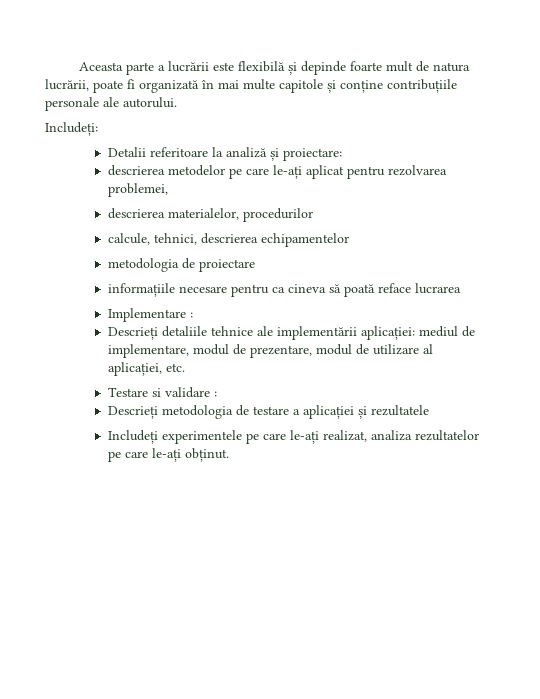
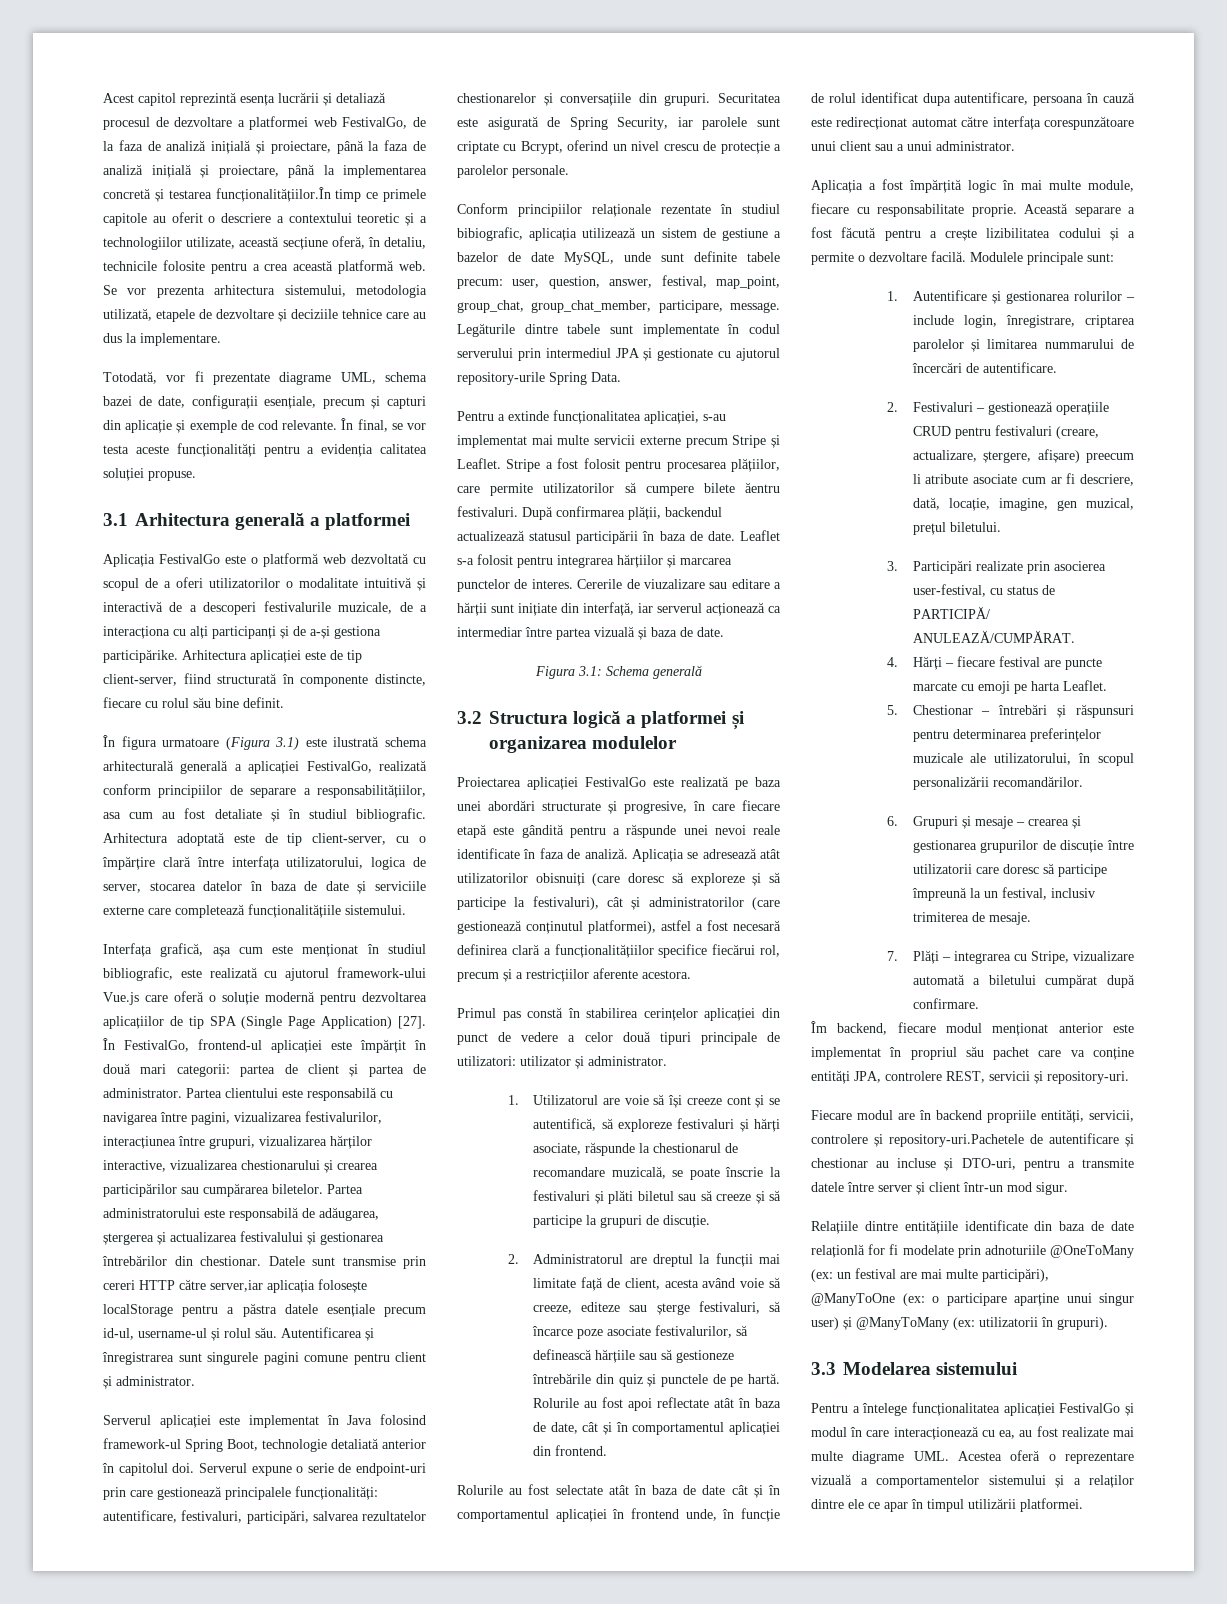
[79,61,471,75] [45,79,457,93] [45,97,177,111] [45,122,98,136] [108,147,343,161] [108,165,448,179] [108,183,169,197] [108,208,314,222] [108,233,350,247] [108,258,256,272] [108,283,462,297] [108,308,194,322] [108,326,476,340] [108,344,434,358] [108,362,186,376] [108,387,218,398] [108,405,430,419] [108,430,480,444] [108,448,230,462] Aceasta parte a lucrării este flexibilă și depinde foarte mult de natura lucrării, poate fi organizată în mai multe capitole și conține contribuțiile personale ale autorului. // Includeți: // Detalii referitoare la analiză și proiectare: // descrierea metodelor pe care le-ați aplicat pentru rezolvarea problemei, // descrierea materialelor, procedurilor // calcule, tehnici, descrierea echipamentelor // metodologia de proiectare // informațiile necesare pentru ca cineva să poată reface lucrarea // Implementare : // Descrieți detaliile tehnice ale implementării aplicației: mediul de implementare, modul de prezentare, modul de utilizare al aplicației, etc. // Testare si validare : // Descrieți metodologia de testare a aplicației și rezultatele // Includeți experimentele pe care le-ați realizat, analiza rezultatelor pe care le-ați obținut. -> [103,92,386,106] [103,116,426,130] [103,140,427,154] [103,164,427,178] [103,187,426,202] [103,212,427,226] [103,236,426,250] [103,260,426,274] [103,285,427,298] [103,308,426,322] [103,333,221,346] [103,371,427,385] [103,395,426,409] [103,418,426,433] [103,443,428,457] [103,468,196,481] [103,513,411,530] [103,553,426,567] [103,577,426,591] [103,601,427,615] [103,626,381,639] [103,649,362,663] [103,673,426,687] [103,697,284,708] [103,735,427,750] [103,760,427,774] [103,784,426,798] [103,808,426,822] [103,832,426,846] [102,856,426,870] [103,881,426,894] [103,904,406,918] [103,943,426,957] [103,967,426,981] [103,991,427,1005] [103,1016,426,1029] [103,1038,426,1053] [103,1063,426,1077] [103,1087,393,1101] [103,1111,382,1125] [103,1135,372,1149] [103,1160,378,1173] [103,1183,363,1197] [103,1207,379,1221] [103,1231,384,1245] [102,1255,426,1269] [103,1279,367,1293] [103,1303,426,1317] [103,1327,374,1341] [102,1352,426,1365] [103,1376,195,1389] [103,1414,426,1428] [103,1438,426,1452] [102,1463,426,1476] [103,1486,378,1500] [103,1510,426,1524] [457,93,781,106] [457,116,780,130] [457,140,781,154] [457,165,569,178] [457,203,780,217] [457,227,781,241] [457,251,780,265] [457,275,780,289] [457,300,780,313] [457,323,780,337] [457,348,780,361] [457,372,621,385] [457,410,726,424] [457,435,780,448] [457,458,780,472] [457,482,780,496] [457,506,722,520] [457,530,780,544] [457,554,732,568] [457,579,781,592] [457,602,781,616] [457,626,724,640] [534,665,702,679] [457,711,744,730] [489,736,678,753] [457,776,781,790] [457,800,780,814] [457,824,780,838] [457,848,780,862] [457,872,781,886] [457,896,780,910] [457,920,781,934] [457,944,780,958] [457,968,691,982] [457,1007,780,1021] [457,1031,780,1045] [457,1056,667,1069] [507,1094,780,1108] [533,1118,780,1132] [533,1142,739,1156] [533,1166,781,1180] [533,1190,781,1204] [533,1215,711,1228] [507,1253,780,1267] [533,1277,781,1291] [533,1301,781,1315] [532,1325,749,1339] [533,1349,735,1363] [532,1373,780,1387] [533,1397,781,1411] [533,1422,780,1435] [533,1445,608,1456] [457,1484,780,1498] [457,1508,780,1522] [811,92,1135,106] [811,116,1134,130] [811,141,1015,151] [811,179,1134,193] [811,203,1135,217] [811,227,1135,241] [811,251,1114,265] [887,290,1135,304] [912,315,1135,328] [912,339,1134,352] [911,362,1057,373] [887,401,1109,415] [912,425,1099,439] [912,449,1134,463] [912,473,1134,486] [912,497,1134,511] [912,522,1001,535] [887,560,1106,574] [912,584,1055,597] [912,606,990,619] [912,630,1075,643] [887,656,1102,670] [912,680,1107,694] [887,704,1134,718] [912,728,1101,742] [912,753,1134,766] [912,776,1083,790] [887,816,1081,829] [912,840,1134,853] [912,863,1107,877] [911,887,1095,901] [912,912,1031,925] [887,950,1134,964] [912,974,1135,988] [912,998,979,1009] [811,1021,1134,1036] [811,1046,1134,1060] [811,1070,1129,1084] [811,1109,1134,1123] [811,1133,1134,1147] [811,1158,1134,1171] [811,1182,1068,1195] [811,1220,1134,1234] [811,1244,1134,1258] [811,1268,1049,1282] [811,1293,1134,1306] [811,1317,1108,1330] [811,1362,1018,1375] [811,1402,1134,1416] [811,1426,1134,1440] [811,1450,1134,1464] [811,1474,1134,1488] [811,1498,1083,1512] Acest capitol reprezintă esența lucrării și detaliază procesul de dezvoltare a platformei web FestivalGo, de la faza de analiză inițială și proiectare, până la faza de analiză inițială și proiectare, până la implementarea concretă și testarea funcționalitățiilor.În timp ce primele capitole au oferit o descriere a contextului teoretic și a technologiilor utilizate, această secțiune oferă, în detaliu, technicile folosite pentru a crea această platformă web. Se vor prezenta arhitectura sistemului, metodologia utilizată, etapele de dezvoltare și deciziile tehnice care au dus la implementare. // Totodată, vor fi prezentate diagrame UML, schema bazei de date, configurații esențiale, precum și capturi din aplicație și exemple de cod relevante. În final, se vor testa aceste funcționalități pentru a evidenția calitatea soluției propuse. // 3.1 Arhitectura generală a platformei // Aplicația FestivalGo este o platformă web dezvoltată cu scopul de a oferi utilizatorilor o modalitate intuitivă și interactivă de a descoperi festivalurile muzicale, de a interacționa cu alți participanți și de a-și gestiona participărike. Arhitectura aplicației este de tip client-server, fiind structurată în componente distincte, fiecare cu rolul său bine definit. // În figura urmatoare (Figura 3.1) este ilustrată schema arhitecturală generală a aplicației FestivalGo, realizată conform principiilor de separare a responsabilitățiilor, asa cum au fost detaliate și în studiul bibliografic. Arhitectura adoptată este de tip client-server, cu o împărțire clară între interfața utilizatorului, logica de server, stocarea datelor în baza de date și serviciile externe care completează funcționalitățiile sistemului. // Interfața grafică, așa cum este menționat în studiul bibliografic, este realizată cu ajutorul framework-ului Vue.js care oferă o soluție modernă pentru dezvoltarea aplicațiilor de tip SPA (Single Page Application) [27]. În FestivalGo, frontend-ul aplicației este împărțit în două mari categorii: partea de client și partea de administrator. Partea clientului este responsabilă cu navigarea între pagini, vizualizarea festivalurilor, interacțiunea între grupuri, vizualizarea hărților interactive, vizualizarea chestionarului și crearea participărilor sau cumpărarea biletelor. Partea administratorului este responsabilă de adăugarea, ștergerea și actualizarea festivalului și gestionarea întrebărilor din chestionar. Datele sunt transmise prin cereri HTTP către server,iar aplicația folosește localStorage pentru a păstra datele esențiale precum id-ul, username-ul și rolul său. Autentificarea și înregistrarea sunt singurele pagini comune pentru client și administrator. // Serverul aplicației este implementat în Java folosind framework-ul Spring Boot, technologie detaliată anterior în capitolul doi. Serverul expune o serie de endpoint-uri prin care gestionează principalele funcționalități: autentificare, festivaluri, participări, salvarea rezultatelor chestionarelor și conversațiile din grupuri. Securitatea este asigurată de Spring Security, iar parolele sunt criptate cu Bcrypt, oferind un nivel crescu de protecție a parolelor personale. // Conform principiilor relaționale rezentate în studiul bibiografic, aplicația utilizează un sistem de gestiune a bazelor de date MySQL, unde sunt definite tabele precum: user, question, answer, festival, map_point, group_chat, group_chat_member, participare, message. Legăturile dintre tabele sunt implementate în codul serverului prin intermediul JPA și gestionate cu ajutorul repository-urile Spring Data. // Pentru a extinde funcționalitatea aplicației, s-au implementat mai multe servicii externe precum Stripe și Leaflet. Stripe a fost folosit pentru procesarea plățiilor, care permite utilizatorilor să cumpere bilete ăentru festivaluri. După confirmarea plății, backendul actualizează statusul participării în baza de date. Leaflet s-a folosit pentru integrarea hărțiilor și marcarea punctelor de interes. Cererile de viuzalizare sau editare a hărții sunt inițiate din interfață, iar serverul acționează ca intermediar între partea vizuală și baza de date. // Figura 3.1: Schema generală // 3.2 Structura logică a platformei și organizarea modulelor // Proiectarea aplicației FestivalGo este realizată pe baza unei abordări structurate și progresive, în care fiecare etapă este gândită pentru a răspunde unei nevoi reale identificate în faza de analiză. Aplicația se adresează atât utilizatorilor obisnuiți (care doresc să exploreze și să participe la festivaluri), cât și administratorilor (care gestionează conținutul platformei), astfel a fost necesară definirea clară a funcționalitățiilor specifice fiecărui rol, precum și a restricțiilor aferente acestora. // Primul pas constă în stabilirea cerințelor aplicației din punct de vedere a celor două tipuri principale de utilizatori: utilizator și administrator. // 1. Utilizatorul are voie să își creeze cont și se autentifică, să exploreze festivaluri și hărți asociate, răspunde la chestionarul de recomandare muzicală, se poate înscrie la festivaluri și plăti biletul sau să creeze și să participe la grupuri de discuție. // 2. Administratorul are dreptul la funcții mai limitate față de client, acesta având voie să creeze, editeze sau șterge festivaluri, să încarce poze asociate festivalurilor, să definească hărțiile sau să gestioneze întrebările din quiz și punctele de pe hartă. Rolurile au fost apoi reflectate atât în baza de date, cât și în comportamentul aplicației din frontend. // Rolurile au fost selectate atât în baza de date cât și în comportamentul aplicației în frontend unde, în funcție de rolul identificat dupa autentificare, persoana în cauză este redirecționat automat către interfața corespunzătoare unui client sau a unui administrator. // Aplicația a fost împărțită logic în mai multe module, fiecare cu responsabilitate proprie. Această separare a fost făcută pentru a crește lizibilitatea codului și a permite o dezvoltare facilă. Modulele principale sunt: // 1. Autentificare și gestionarea rolurilor – include login, înregistrare, criptarea parolelor și limitarea nummarului de încercări de autentificare. // 2. Festivaluri – gestionează operațiile CRUD pentru festivaluri (creare, actualizare, ștergere, afișare) preecum li atribute asociate cum ar fi descriere, dată, locație, imagine, gen muzical, prețul biletului. // 3. Participări realizate prin asocierea user-festival, cu status de PARTICIPĂ/ ANULEAZĂ/CUMPĂRAT. // 4. Hărți – fiecare festival are puncte marcate cu emoji pe harta Leaflet. // 5. Chestionar – întrebări și răspunsuri pentru determinarea preferințelor muzicale ale utilizatorului, în scopul personalizării recomandărilor. // 6. Grupuri și mesaje – crearea și gestionarea grupurilor de discuție între utilizatorii care doresc să participe împreună la un festival, inclusiv trimiterea de mesaje. // 7. Plăți – integrarea cu Stripe, vizualizare automată a biletului cumpărat după confirmare. // Îm backend, fiecare modul menționat anterior este implementat în propriul său pachet care va conține entități JPA, controlere REST, servicii și repository-uri. // Fiecare modul are în backend propriile entități, servicii, controlere și repository-uri.Pachetele de autentificare și chestionar au incluse și DTO-uri, pentru a transmite datele între server și client într-un mod sigur. // Relațiile dintre entitățiile identificate din baza de date relaționlă for fi modelate prin adnoturiile @OneToMany (ex: un festival are mai multe participări), @ManyToOne (ex: o participare aparține unui singur user) și @ManyToMany (ex: utilizatorii în grupuri). // 3.3 Modelarea sistemului // Pentru a întelege funcționalitatea aplicației FestivalGo și modul în care interacționează cu ea, au fost realizate mai multe diagrame UML. Acestea oferă o reprezentare vizuală a comportamentelor sistemului și a relaților dintre ele ce apar în timpul utilizării platformei.

